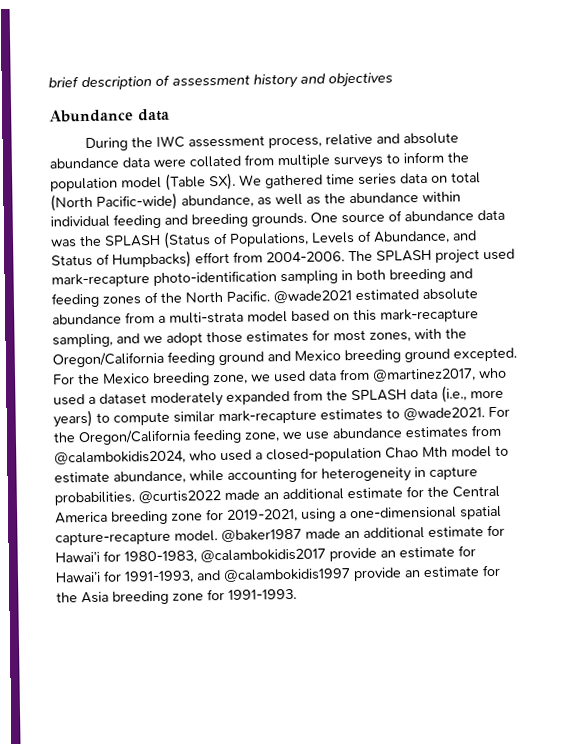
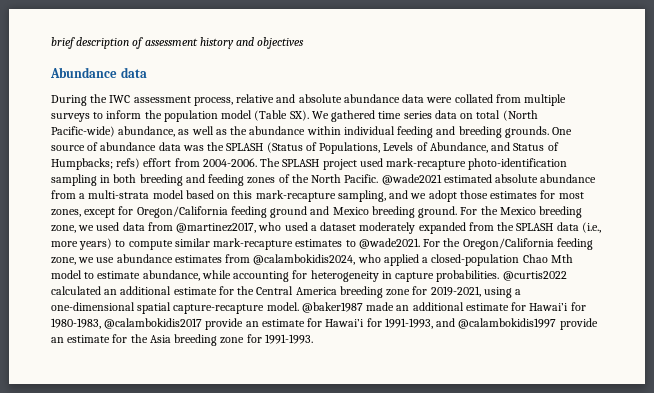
[112,250,192,269] Humpbacks) -> [51,158,141,170] Humpbacks; refs)
[414,328,467,340] with the -> [84,206,134,218] except for
[404,347,517,363] ground excepted. -> [418,206,458,218] ground.
[220,449,252,462] used -> [383,254,419,266] applied
[224,489,260,500] made -> [51,286,101,295] calculated

